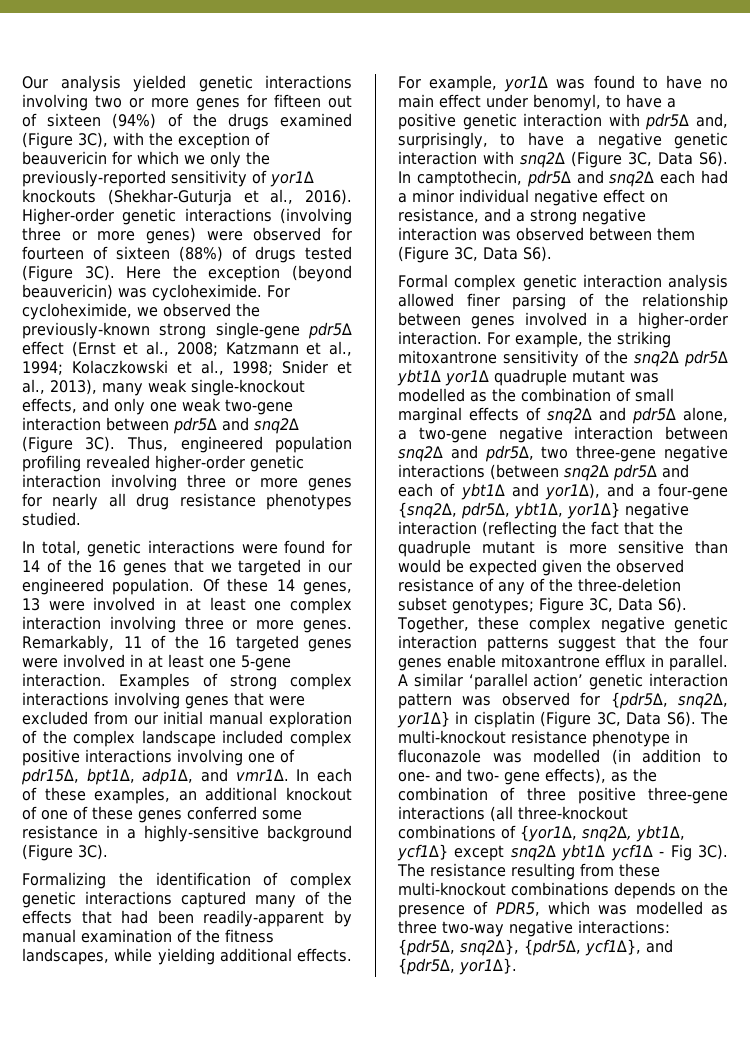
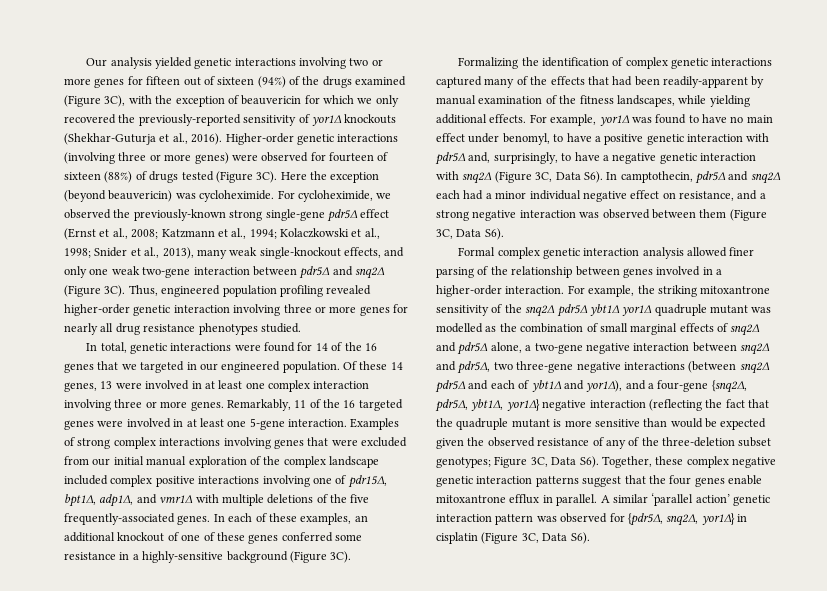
(241, 159) none -> [64,114,116,124] recovered
[235,769,289,781] vmr1∆. -> [159,494,370,506] [64,513,211,525] vmr1∆ with multiple deletions of the five frequently-associated genes.
[700,711,728,725] [398,730,688,747] [398,749,728,765] [398,768,657,785] [398,787,728,804] [398,806,628,822] [398,825,685,842] [397,844,728,861] [397,863,660,880] [398,882,728,899] [398,901,728,918] [398,920,670,937] [398,939,673,956] [398,958,517,975] The multi-knockout resistance phenotype in fluconazole was modelled (in addition to one- and two- gene effects), as the combination of three positive three-gene interactions (all three-knockout combinations of {yor1∆, snq2∆, ybt1∆, ycf1∆} except snq2∆ ybt1∆ ycf1∆ - Fig 3C). The resistance resulting from these multi-knockout combinations depends on the presence of PDR5, which was modelled as three two-way negative interactions: {pdr5∆, snq2∆}, {pdr5∆, ycf1∆}, and {pdr5∆, yor1∆}. -> (590, 538) none

